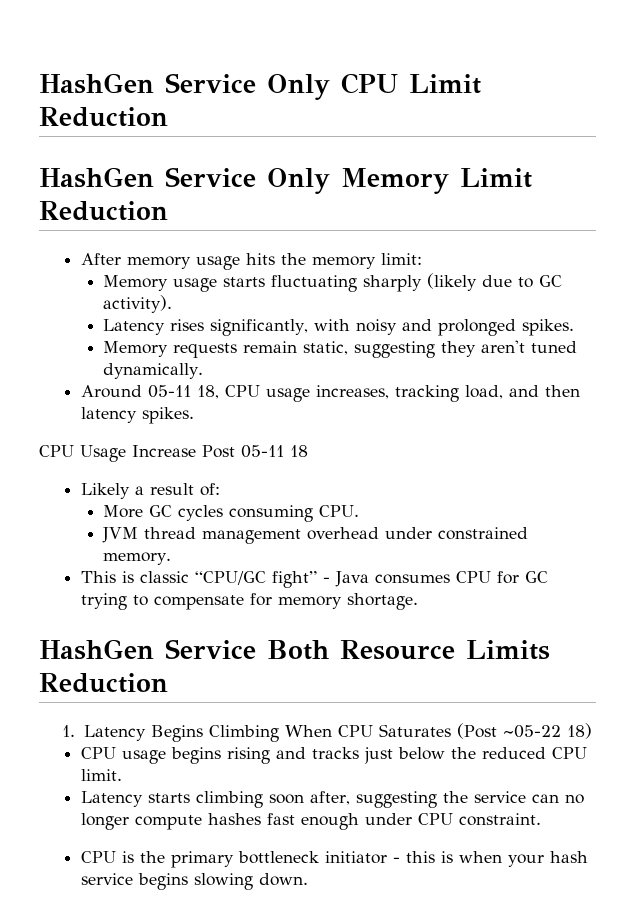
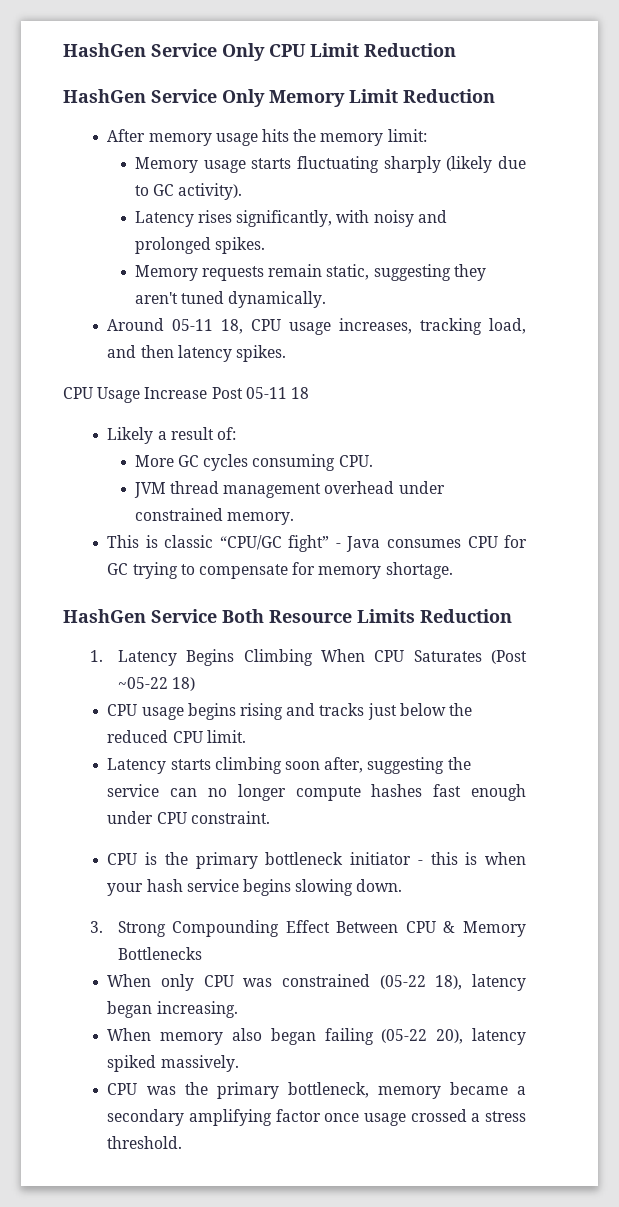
(308, 879) none -> [90,920,526,937] [117,947,202,960] [107,974,526,991] [107,1001,238,1018] [107,1028,526,1045] [107,1055,239,1072] [107,1082,526,1099] [107,1109,526,1126] [107,1136,183,1149] // 3. Strong Compounding Effect Between CPU & Memory Bottlenecks // When only CPU was constrained (05-22 18), latency began increasing. // When memory also began failing (05-22 20), latency spiked massively. // CPU was the primary bottleneck, memory became a secondary amplifying factor once usage crossed a stress threshold.

